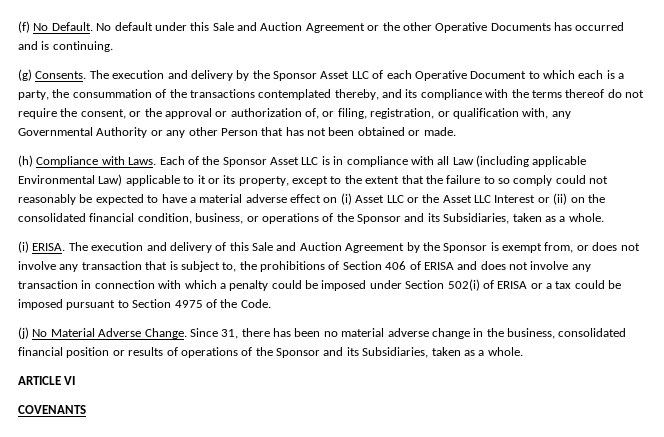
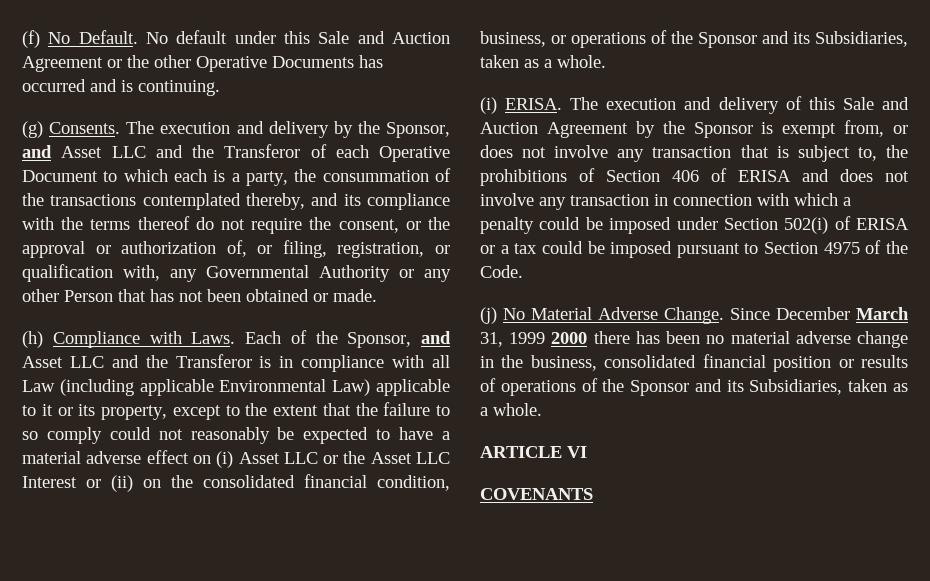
[273,71,369,81] Sponsor Asset LLC -> [386,122,450,138] [22,144,301,158] Sponsor, and Asset LLC and the Transferor
[222,157,319,167] Sponsor Asset LLC -> [347,331,451,348] [22,354,252,368] Sponsor, and Asset LLC and the Transferor
[221,329,239,339] 31, -> [776,307,909,320] [480,332,588,347] December March 31, 1999 2000

